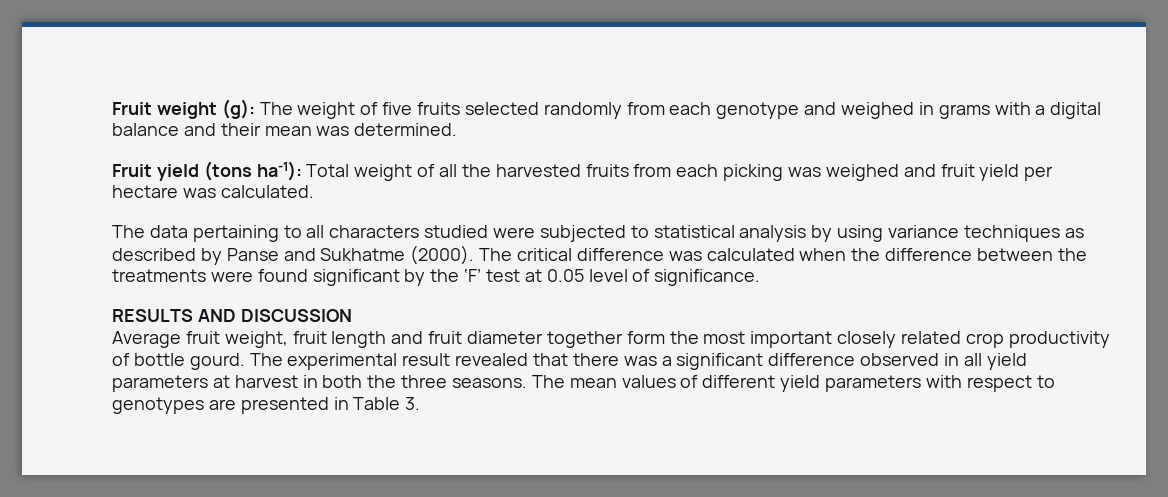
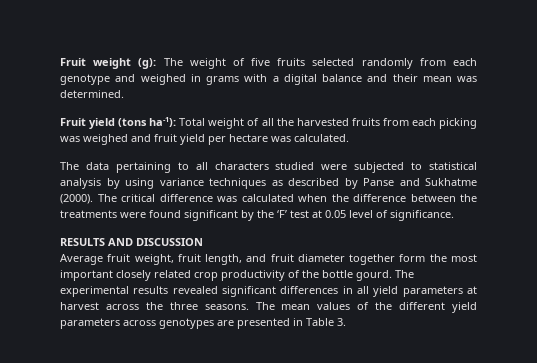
[331,331,387,348] length -> [205,254,243,265] length,
(130, 359) none -> [302,270,319,278] the
[402,353,940,370] result revealed that there was a significant difference observed -> [133,286,339,297] results revealed significant differences
[302,375,363,388] in both -> [105,304,139,310] across
(699, 381) none -> [375,302,393,310] the
[925,375,1055,392] with respect to -> [123,320,156,326] across

